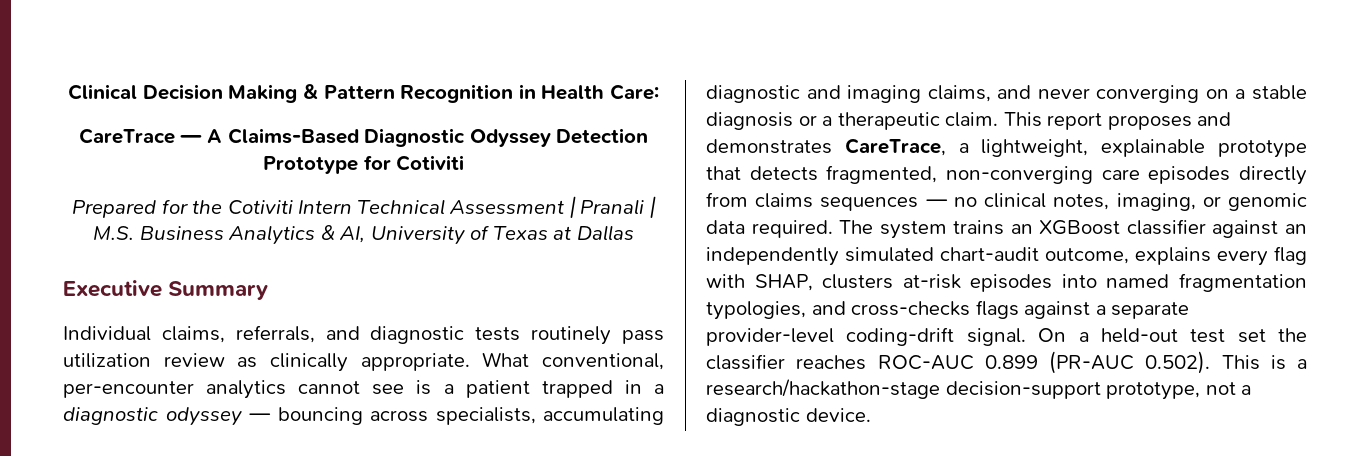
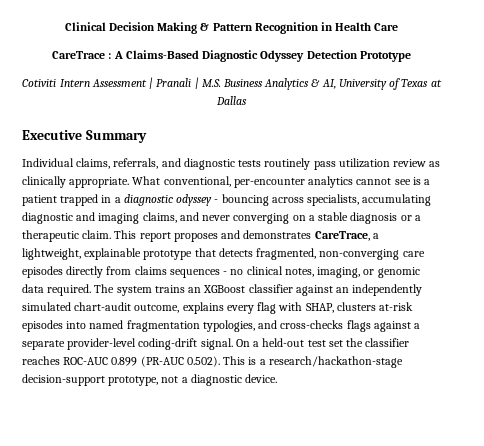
[609,84,659,100] Care: -> [374,23,399,31] Care
[180,135,203,143] — -> [108,53,112,59] :
[363,155,465,171] [72,199,223,218] for Cotiviti // Prepared for the -> (411, 56) //
[357,199,445,215] Technical -> (90, 83) none
[249,413,271,421] — -> [214,199,219,203] -
[925,199,948,207] — -> [223,271,228,275] -

